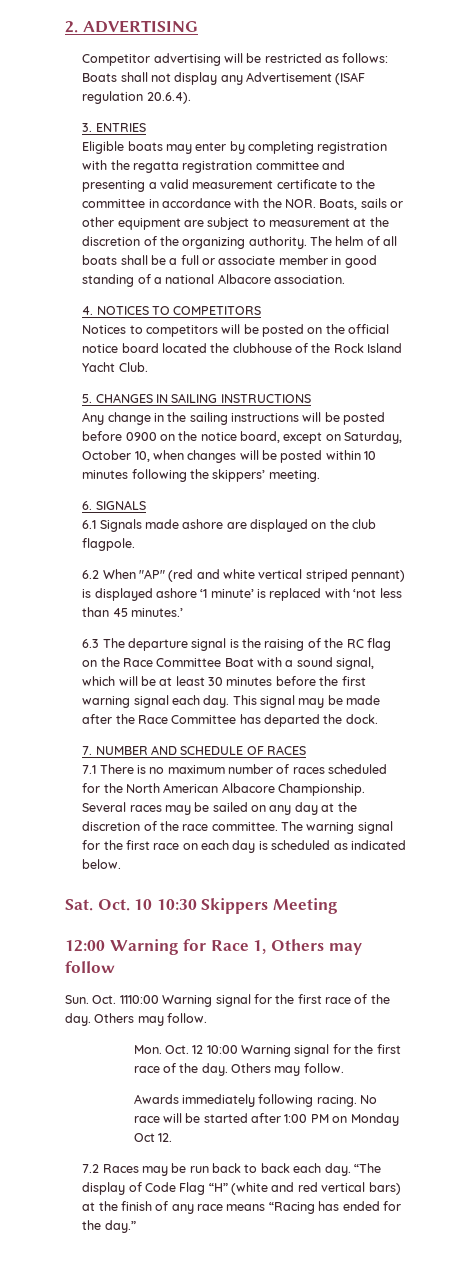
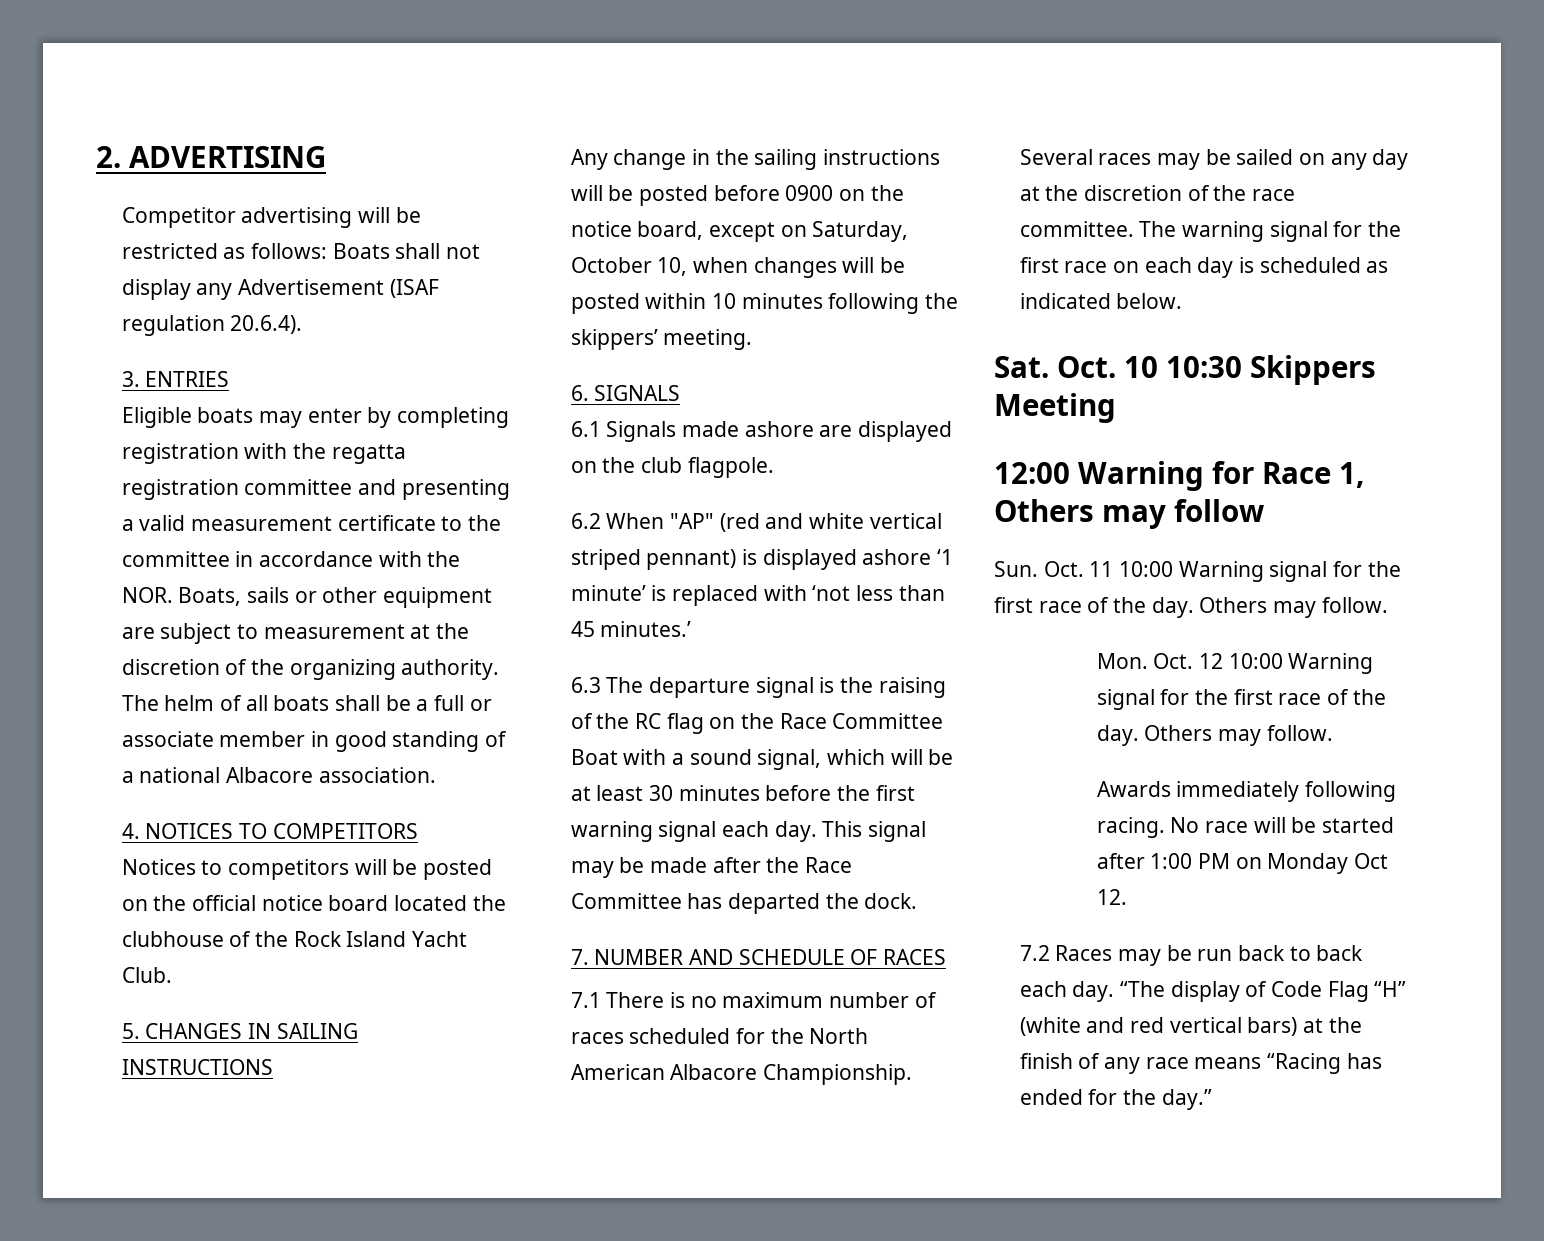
[119,995,159,1004] 1110:00 -> [1089,561,1174,577] 11 10:00

